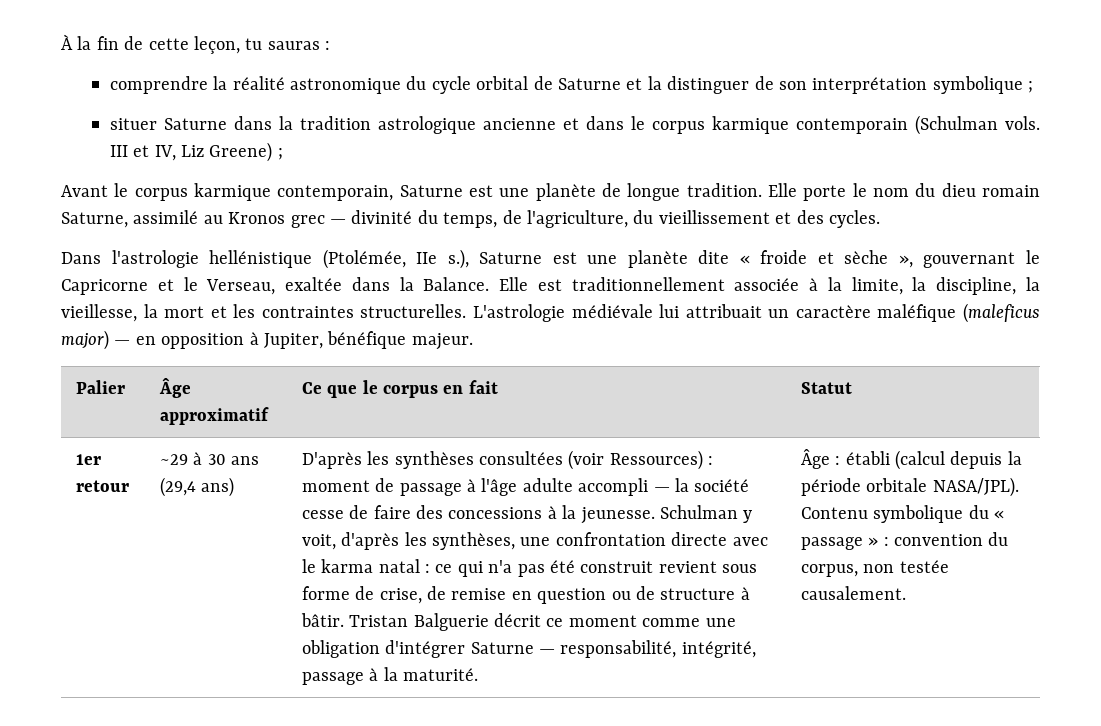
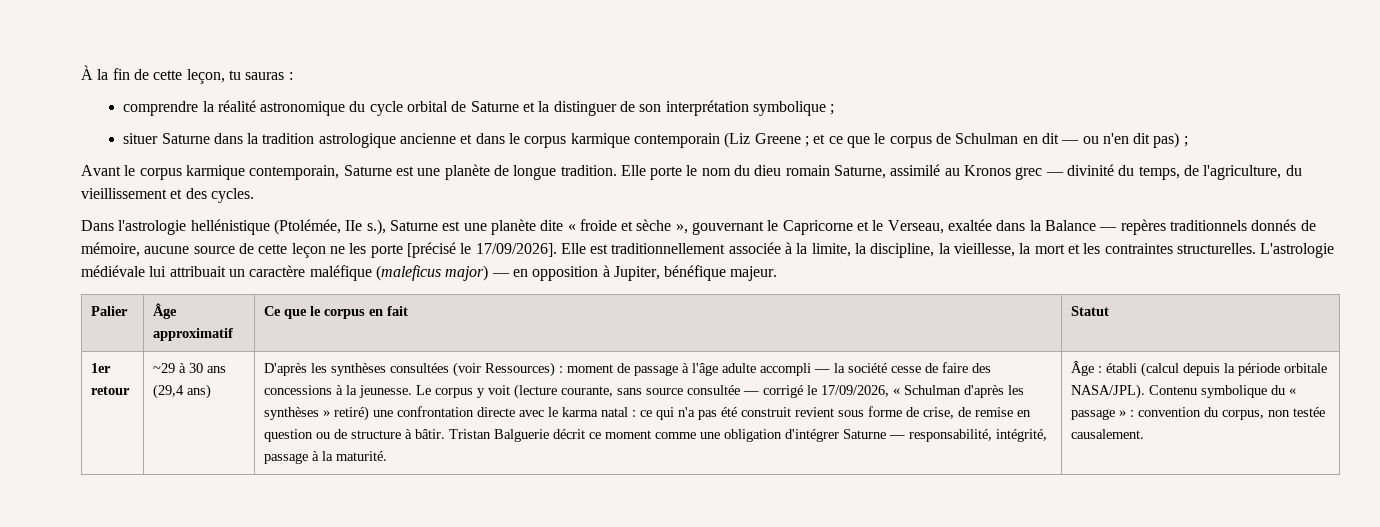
[914,115,1041,135] [109,142,273,162] (Schulman vols. III et IV, Liz Greene) -> [724,132,1180,148] (Liz Greene ; et ce que le corpus de Schulman en dit — ou n'en dit pas)
[423,277,490,291] Balance. -> [1045,219,1316,235] [81,242,557,258] Balance — repères traditionnels donnés de mémoire, aucune source de cette leçon ne les porte [précisé le 17/09/2026].
[660,505,753,523] [301,532,516,550] Schulman y voit, d'après les synthèses, -> [415,384,1024,399] [263,406,369,421] Le corpus y voit (lecture courante, sans source consultée — corrigé le 17/09/2026, « Schulman d'après les synthèses » retiré)

